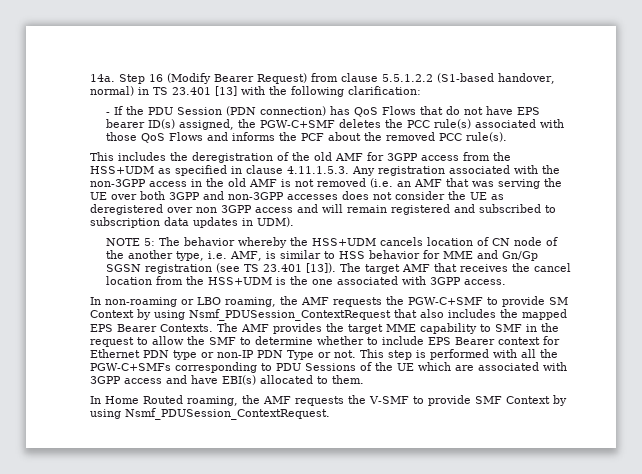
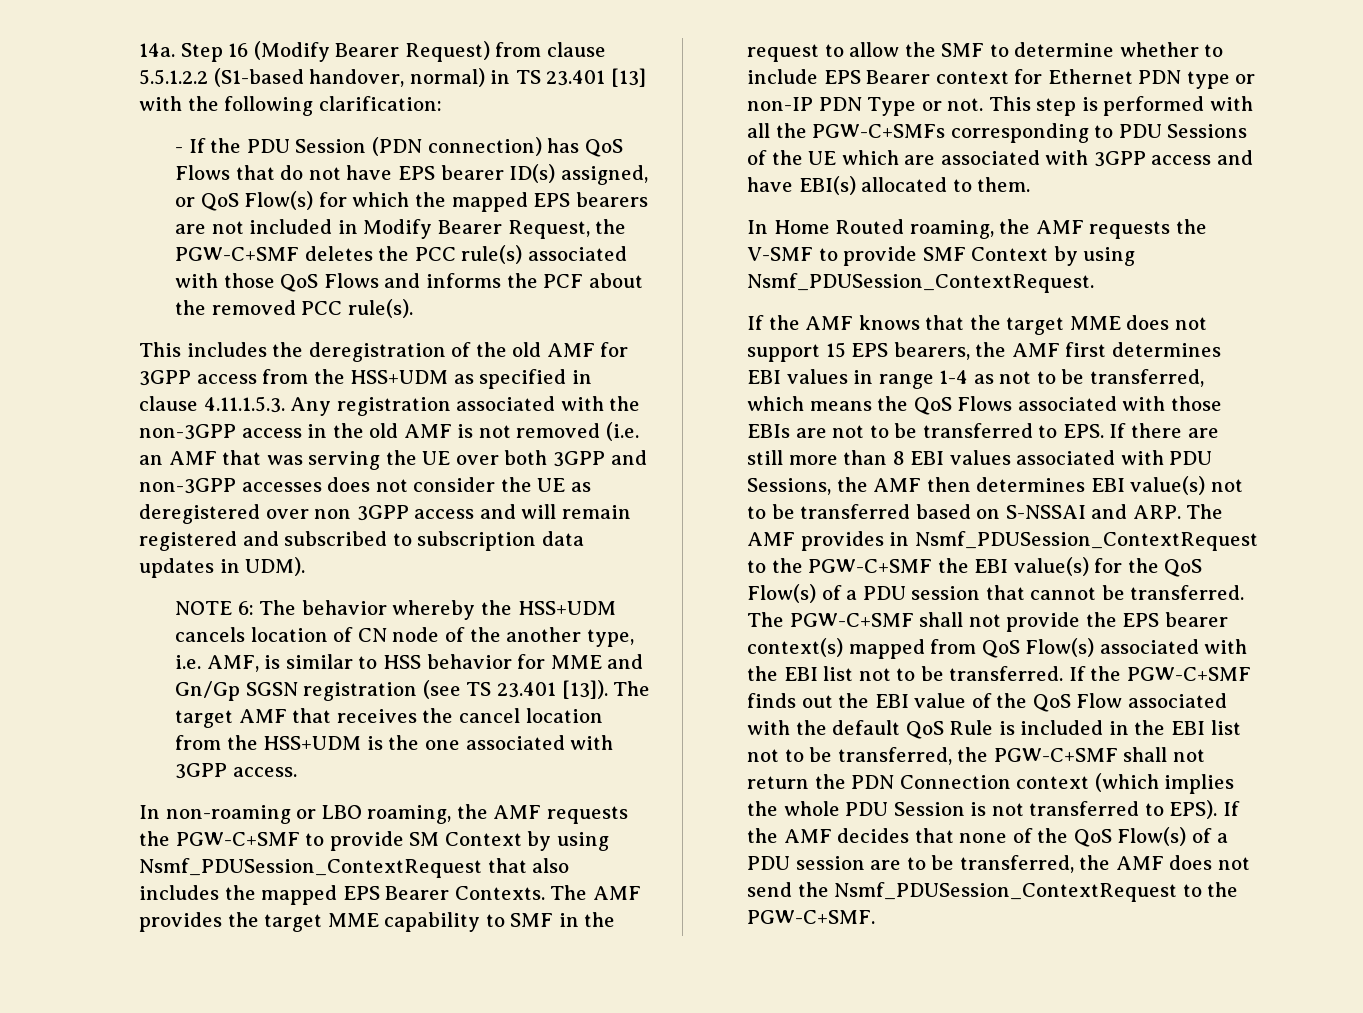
(234, 124) none -> [175,191,648,212] [175,219,590,239] or QoS Flow(s) for which the mapped EPS bearers are not included in Modify Bearer Request,
[143,238,155,246] 5: -> [237,601,254,615] 6:
(330, 414) none -> [747,315,1207,335] [747,342,1221,362] [747,369,1204,389] [747,396,1222,415] [747,423,1219,438] [747,450,1213,465] [747,476,1243,495] [747,504,1224,519] [747,531,1258,551] [747,557,1203,577] [747,584,1245,603] [747,612,1228,632] [747,638,1248,659] [747,666,1251,681] [747,693,1227,712] [747,720,1241,739] [747,747,1205,765] [747,773,1235,794] [747,800,1240,819] [747,827,1228,847] [747,855,1250,873] [747,882,1239,902] [747,910,876,924] // If the AMF knows that the target MME does not support 15 EPS bearers, the AMF first determines EBI values in range 1-4 as not to be transferred, which means the QoS Flows associated with those EBIs are not to be transferred to EPS. If there are still more than 8 EBI values associated with PDU Sessions, the AMF then determines EBI value(s) not to be transferred based on S-NSSAI and ARP. The AMF provides in Nsmf_PDUSession_ContextRequest to the PGW-C+SMF the EBI value(s) for the QoS Flow(s) of a PDU session that cannot be transferred. The PGW-C+SMF shall not provide the EPS bearer context(s) mapped from QoS Flow(s) associated with the EBI list not to be transferred. If the PGW-C+SMF finds out the EBI value of the QoS Flow associated with the default QoS Rule is included in the EBI list not to be transferred, the PGW-C+SMF shall not return the PDN Connection context (which implies the whole PDU Session is not transferred to EPS). If the AMF decides that none of the QoS Flow(s) of a PDU session are to be transferred, the AMF does not send the Nsmf_PDUSession_ContextRequest to the PGW-C+SMF.

